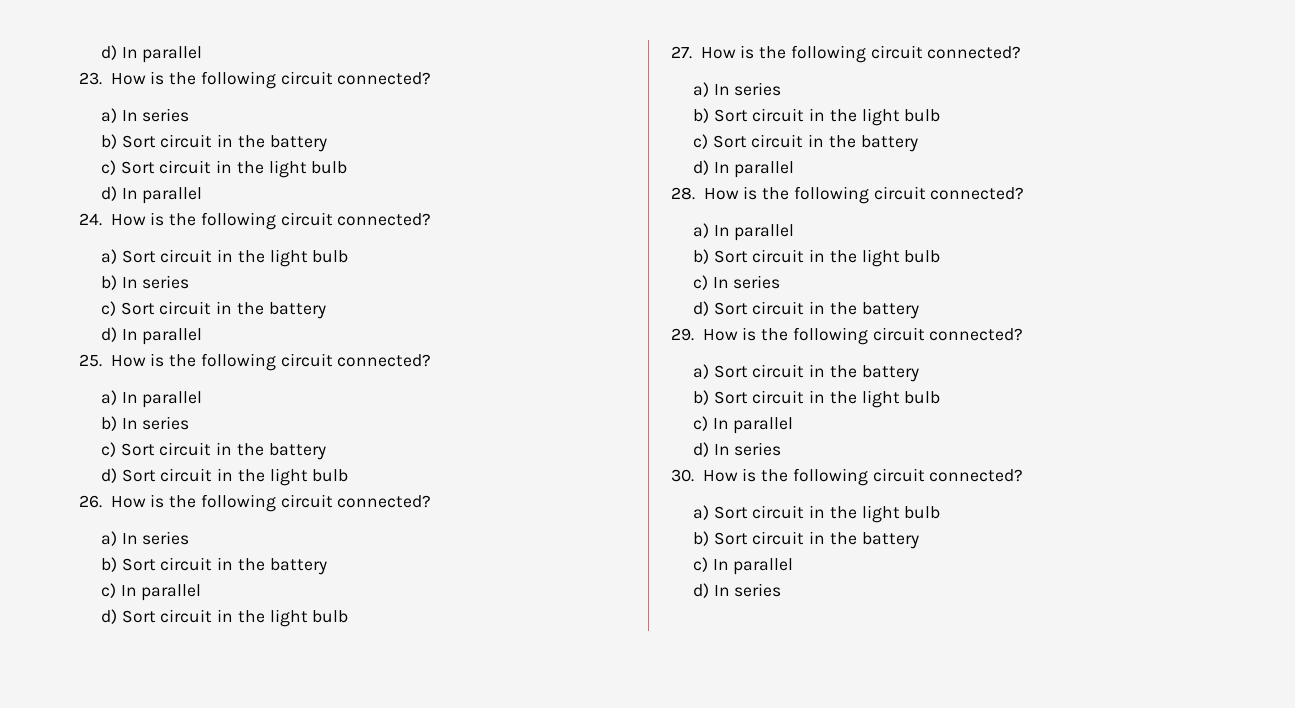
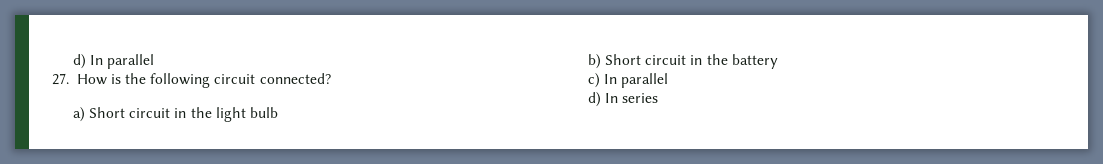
[101,45,203,63] [79,71,432,89] [101,108,190,123] [101,134,327,152] [101,160,348,178] [101,186,203,204] [79,212,432,230] [101,249,349,267] [101,275,190,290] [101,301,326,319] [101,327,203,345] [79,353,432,371] [101,390,203,408] [101,416,190,431] [101,442,326,460] [101,468,349,486] [79,494,432,512] [101,531,190,546] [101,557,327,575] [101,583,202,601] [101,609,349,627] [671,45,1022,63] [693,82,782,97] [693,108,941,126] [693,134,918,152] [693,160,795,178] [671,186,1025,204] [693,223,795,241] [693,249,941,267] [693,275,781,290] [693,301,919,319] [671,327,1024,345] [693,364,919,382] [693,390,941,408] [693,416,794,434] [693,442,782,457] [671,468,1024,486] [693,505,941,523] [693,531,748,546] d) In parallel // 23. How is the following circuit connected? // a) In series // b) Sort circuit in the battery // c) Sort circuit in the light bulb // d) In parallel // 24. How is the following circuit connected? // a) Sort circuit in the light bulb // b) In series // c) Sort circuit in the battery // d) In parallel // 25. How is the following circuit connected? // a) In parallel // b) In series // c) Sort circuit in the battery // d) Sort circuit in the light bulb // 26. How is the following circuit connected? // a) In series // b) Sort circuit in the battery // c) In parallel // d) Sort circuit in the light bulb // 27. How is the following circuit connected? // a) In series // b) Sort circuit in the light bulb // c) Sort circuit in the battery // d) In parallel // 28. How is the following circuit connected? // a) In parallel // b) Sort circuit in the light bulb // c) In series // d) Sort circuit in the battery // 29. How is the following circuit connected? // a) Sort circuit in the battery // b) Sort circuit in the light bulb // c) In parallel // d) In series // 30. How is the following circuit connected? // a) Sort circuit in the light bulb // b) Sort -> [72,54,155,69] [52,73,331,88] [72,107,278,122] [587,54,641,69] d) In parallel // 27. How is the following circuit connected? // a) Short circuit in the light bulb // b) Short

